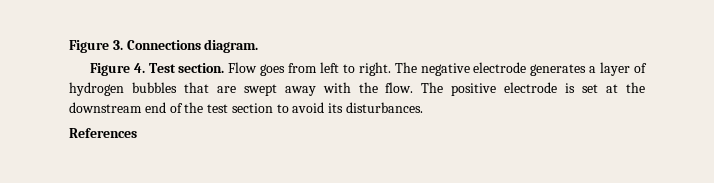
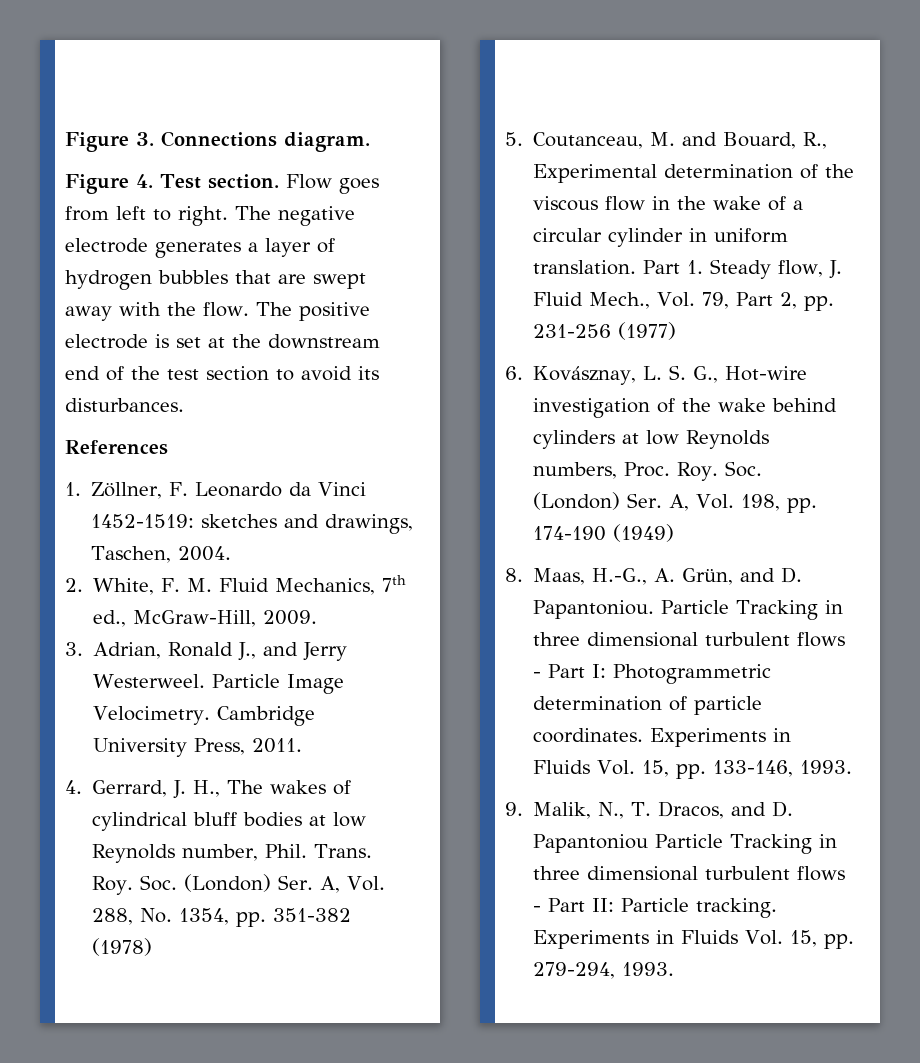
(137, 133) none -> [65,482,367,499] [91,514,414,534] [91,546,232,563] [65,575,407,595] [93,610,318,627] [65,642,348,661] [93,674,345,694] [93,706,316,726] [93,738,303,757] [65,780,352,799] [92,812,367,831] [92,844,373,863] [92,874,386,895] [92,908,352,927] [92,938,153,956] [505,132,828,149] [533,164,855,183] [533,196,804,211] [533,228,789,247] [533,259,843,279] [533,292,835,311] [533,322,677,340] [505,365,808,385] [533,398,838,418] [533,430,770,449] [533,461,763,481] [533,492,818,513] [533,524,675,542] [505,567,803,585] [533,600,844,620] [533,632,846,647] [533,664,772,684] [533,696,763,715] [533,728,792,747] [533,760,853,779] [505,801,794,819] [533,834,838,854] [533,866,846,881] [533,898,778,918] [533,930,855,949] [533,962,675,979] // 1. Zöllner, F. Leonardo da Vinci 1452-1519: sketches and drawings, Taschen, 2004. // 2. White, F. M. Fluid Mechanics, 7th ed., McGraw-Hill, 2009. // 3. Adrian, Ronald J., and Jerry Westerweel. Particle Image Velocimetry. Cambridge University Press, 2011. // 4. Gerrard, J. H., The wakes of cylindrical bluff bodies at low Reynolds number, Phil. Trans. Roy. Soc. (London) Ser. A, Vol. 288, No. 1354, pp. 351-382 (1978) // 5. Coutanceau, M. and Bouard, R., Experimental determination of the viscous flow in the wake of a circular cylinder in uniform translation. Part 1. Steady flow, J. Fluid Mech., Vol. 79, Part 2, pp. 231-256 (1977) // 6. Kovásznay, L. S. G., Hot-wire investigation of the wake behind cylinders at low Reynolds numbers, Proc. Roy. Soc. (London) Ser. A, Vol. 198, pp. 174-190 (1949) // 8. Maas, H.-G., A. Grün, and D. Papantoniou. Particle Tracking in three dimensional turbulent flows - Part I: Photogrammetric determination of particle coordinates. Experiments in Fluids Vol. 15, pp. 133-146, 1993. // 9. Malik, N., T. Dracos, and D. Papantoniou Particle Tracking in three dimensional turbulent flows - Part II: Particle tracking. Experiments in Fluids Vol. 15, pp. 279-294, 1993.

